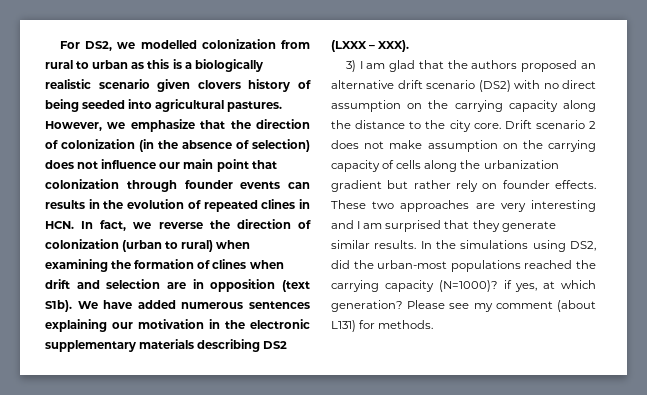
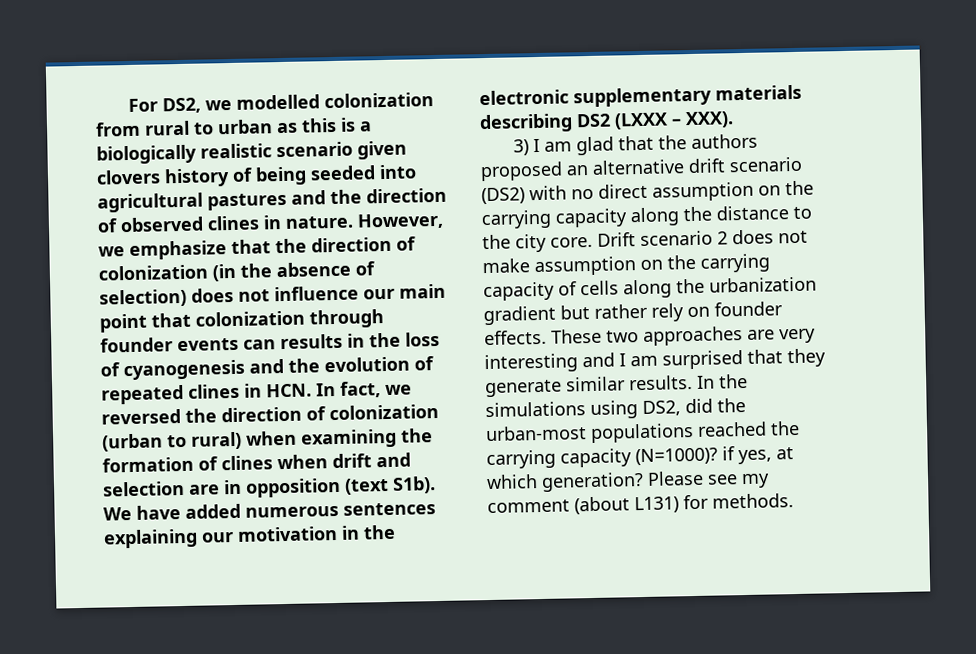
[227,101,283,112] pastures. -> [207,187,447,211] [97,215,354,233] pastures and the direction of observed clines in nature.
(124, 204) none -> [405,331,440,347] [100,358,320,381] loss of cyanogenesis and the
[158,222,203,229] reverse -> [101,409,181,425] reversed

